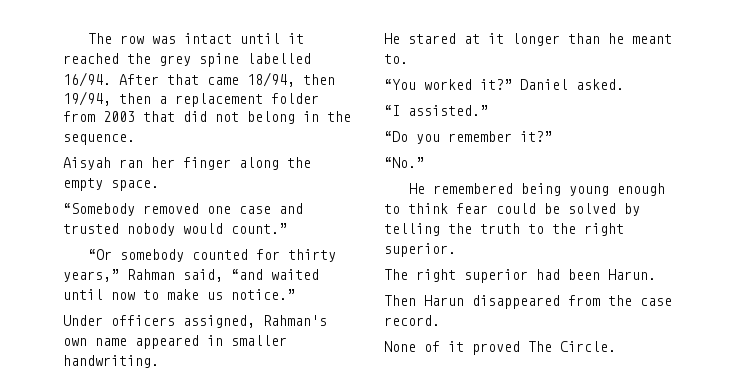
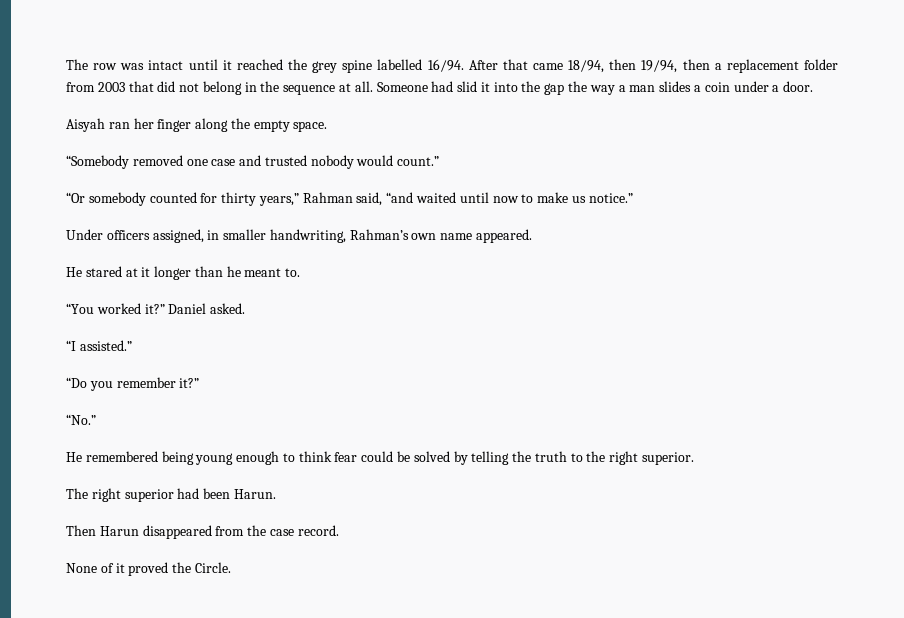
[63,134,135,145] sequence. -> [283,81,814,95] sequence at all. Someone had slid it into the gap the way a man slides a coin under a door.
[263,315,327,326] [63,335,287,349] [63,355,159,368] Rahman's own name appeared in smaller handwriting. -> [207,229,533,243] in smaller handwriting, Rahman’s own name appeared.
[528,341,552,352] The -> [172,562,192,573] the

